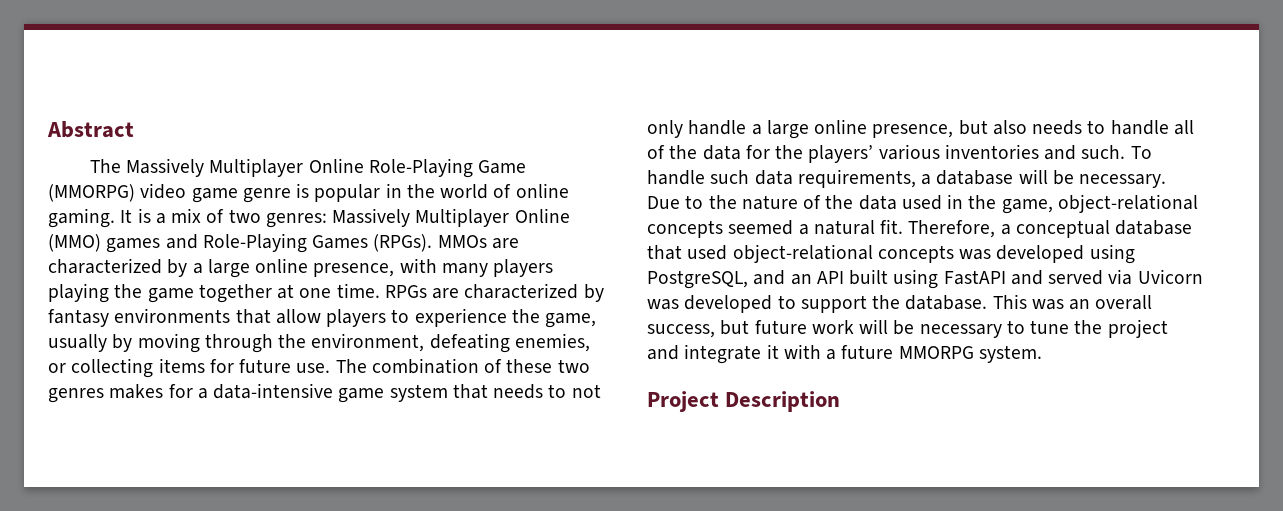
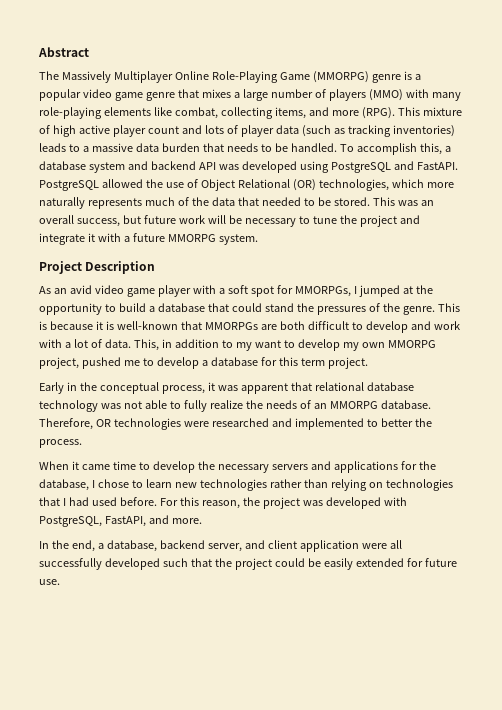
[140,183,569,203] [48,208,570,228] [48,233,519,253] [48,258,554,278] [48,283,604,303] [48,308,597,328] [48,333,590,353] [48,358,590,378] [48,383,601,403] [647,119,1194,139] [647,144,1152,163] [647,169,1167,188] [647,194,1198,214] [647,219,1193,238] [647,244,1135,264] [647,269,1203,289] [647,295,988,313] video game genre is popular in the world of online gaming. It is a mix of two genres: Massively Multiplayer Online (MMO) games and Role-Playing Games (RPGs). MMOs are characterized by a large online presence, with many players playing the game together at one time. RPGs are characterized by fantasy environments that allow players to experience the game, usually by moving through the environment, defeating enemies, or collecting items for future use. The combination of these two genres makes for a data-intensive game system that needs to not only handle a large online presence, but also needs to handle all of the data for the players’ various inventories and such. To handle such data requirements, a database will be necessary. Due to the nature of the data used in the game, object-relational concepts seemed a natural fit. Therefore, a conceptual database that used object-relational concepts was developed using PostgreSQL, and an API built using FastAPI and served via Uvicorn was developed to support the database. -> [371,71,421,83] [39,89,461,101] [39,107,462,119] [39,125,455,137] [39,143,451,155] [39,161,458,173] [39,179,454,191] [39,197,370,209] genre is a popular video game genre that mixes a large number of players (MMO) with many role-playing elements like combat, collecting items, and more (RPG). This mixture of high active player count and lots of player data (such as tracking inventories) leads to a massive data burden that needs to be handled. To accomplish this, a database system and backend API was developed using PostgreSQL and FastAPI. PostgreSQL allowed the use of Object Relational (OR) technologies, which more naturally represents much of the data that needed to be stored.
(841, 401) none -> [39,285,433,297] [39,303,460,315] [39,321,460,333] [39,339,436,351] [39,357,368,369] [39,382,414,394] [39,400,431,412] [39,418,432,430] [39,439,82,448] [39,461,436,473] [39,479,453,491] [39,497,407,509] [39,515,202,527] [39,540,402,552] [39,558,457,570] [39,579,60,585] // As an avid video game player with a soft spot for MMORPGs, I jumped at the opportunity to build a database that could stand the pressures of the genre. This is because it is well-known that MMORPGs are both difficult to develop and work with a lot of data. This, in addition to my want to develop my own MMORPG project, pushed me to develop a database for this term project. // Early in the conceptual process, it was apparent that relational database technology was not able to fully realize the needs of an MMORPG database. Therefore, OR technologies were researched and implemented to better the process. // When it came time to develop the necessary servers and applications for the database, I chose to learn new technologies rather than relying on technologies that I had used before. For this reason, the project was developed with PostgreSQL, FastAPI, and more. // In the end, a database, backend server, and client application were all successfully developed such that the project could be easily extended for future use.

